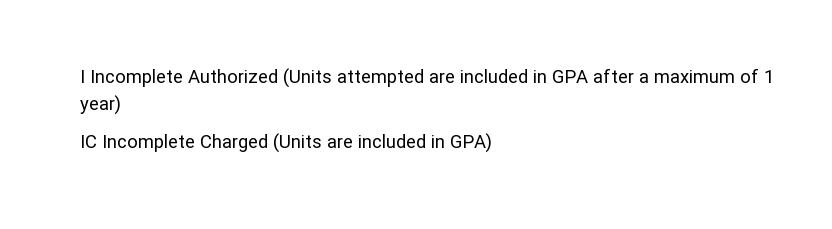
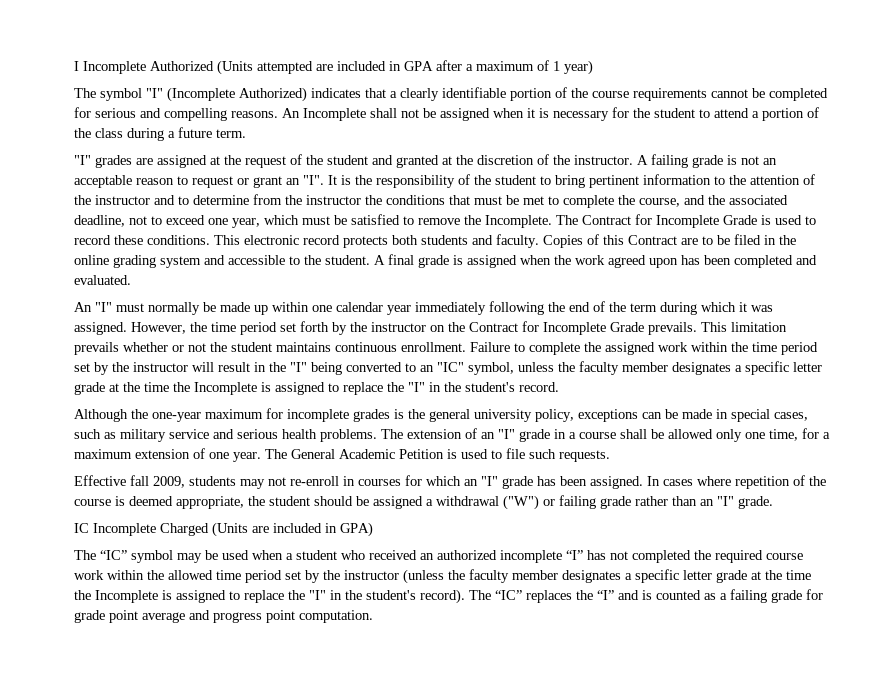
(122, 105) none -> [73,87,828,102] [73,107,819,121] [73,127,246,141] [73,154,777,168] [73,174,815,188] [73,194,788,208] [73,214,816,228] [73,234,796,248] [73,254,817,268] [73,275,131,285] [73,301,773,315] [73,321,787,335] [73,342,818,355] [73,361,822,375] [73,382,559,395] [73,408,808,422] [73,428,830,442] [73,448,610,462] [73,475,826,489] [73,495,773,510] // The symbol "I" (Incomplete Authorized) indicates that a clearly identifiable portion of the course requirements cannot be completed for serious and compelling reasons. An Incomplete shall not be assigned when it is necessary for the student to attend a portion of the class during a future term. // "I" grades are assigned at the request of the student and granted at the discretion of the instructor. A failing grade is not an acceptable reason to request or grant an "I". It is the responsibility of the student to bring pertinent information to the attention of the instructor and to determine from the instructor the conditions that must be met to complete the course, and the associated deadline, not to exceed one year, which must be satisfied to remove the Incomplete. The Contract for Incomplete Grade is used to record these conditions. This electronic record protects both students and faculty. Copies of this Contract are to be filed in the online grading system and accessible to the student. A final grade is assigned when the work agreed upon has been completed and evaluated. // An "I" must normally be made up within one calendar year immediately following the end of the term during which it was assigned. However, the time period set forth by the instructor on the Contract for Incomplete Grade prevails. This limitation prevails whether or not the student maintains continuous enrollment. Failure to complete the assigned work within the time period set by the instructor will result in the "I" being converted to an "IC" symbol, unless the faculty member designates a specific letter grade at the time the Incomplete is assigned to replace the "I" in the student's record. // Although the one-year maximum for incomplete grades is the general university policy, exceptions can be made in special cases, such as military service and serious health problems. The extension of an "I" grade in a course shall be allowed only one time, for a maximum extension of one year. The General Academic Petition is used to file such requests. // Effective fall 2009, students may not re-enroll in courses for which an "I" grade has been assigned. In cases where repetition of the course is deemed appropriate, the student should be assigned a withdrawal ("W") or failing grade rather than an "I" grade.
(493, 143) none -> [73,550,803,563] [73,569,811,584] [73,589,823,604] [73,610,373,623] // The “IC” symbol may be used when a student who received an authorized incomplete “I” has not completed the required course work within the allowed time period set by the instructor (unless the faculty member designates a specific letter grade at the time the Incomplete is assigned to replace the "I" in the student's record). The “IC” replaces the “I” and is counted as a failing grade for grade point average and progress point computation.

